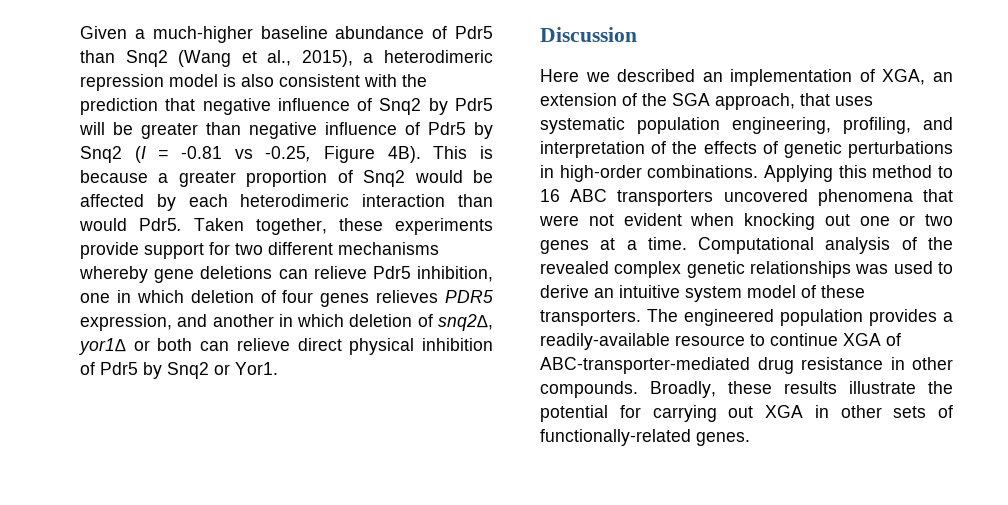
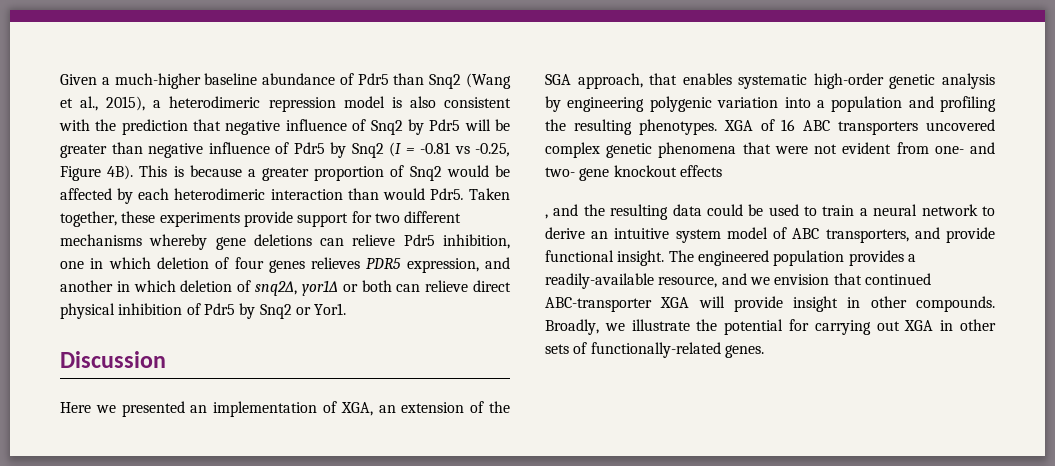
[617,69,696,82] described -> [121,401,185,417] presented
[835,96,873,106] [540,117,953,134] [540,141,953,158] [540,165,953,182] uses systematic population engineering, profiling, and interpretation of the effects of genetic perturbations in high-order combinations. Applying this method to -> [682,73,995,89] [545,96,996,112] [545,119,775,135] enables systematic high-order genetic analysis by engineering polygenic variation into a population and profiling the resulting phenotypes. XGA of
(808, 195) none -> [545,142,653,158] complex genetic
[690,213,953,230] [540,237,953,254] [540,261,933,278] when knocking out one or two genes at a time. Computational analysis of the revealed complex genetic relationships was used -> [896,142,995,154] [545,165,722,181] [545,204,978,220] from one- and two- gene knockout effects // , and the resulting data could be used to train a neural network
[821,285,865,298] [540,310,641,326] these transporters. -> [792,227,995,243] [545,250,665,266] ABC transporters, and provide functional insight.
[675,333,901,346] [540,357,883,374] resource to continue XGA of ABC-transporter-mediated drug resistance -> [658,273,931,288] [545,296,839,312] resource, and we envision that continued ABC-transporter XGA will provide insight
[728,381,837,394] these results -> [604,323,625,331] we

